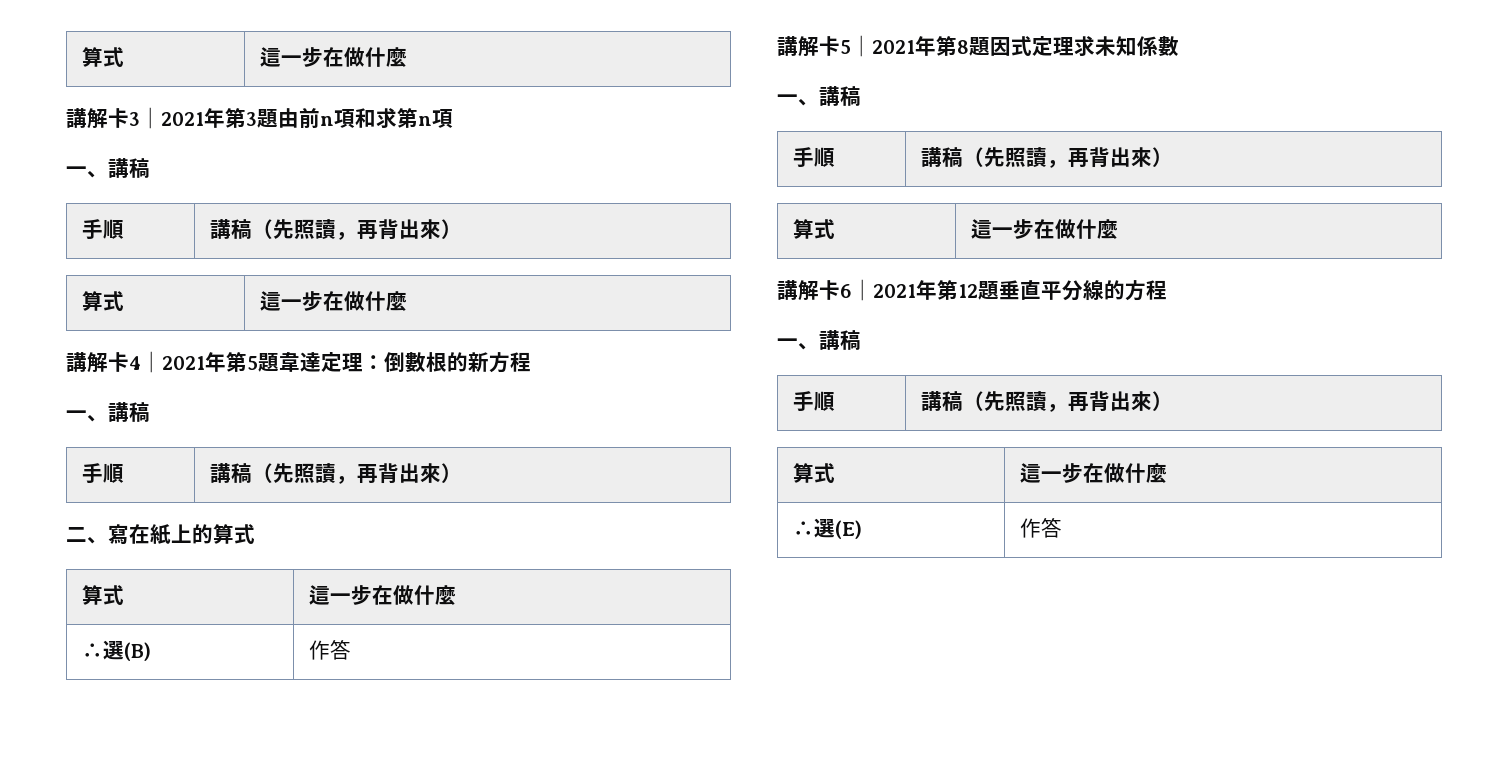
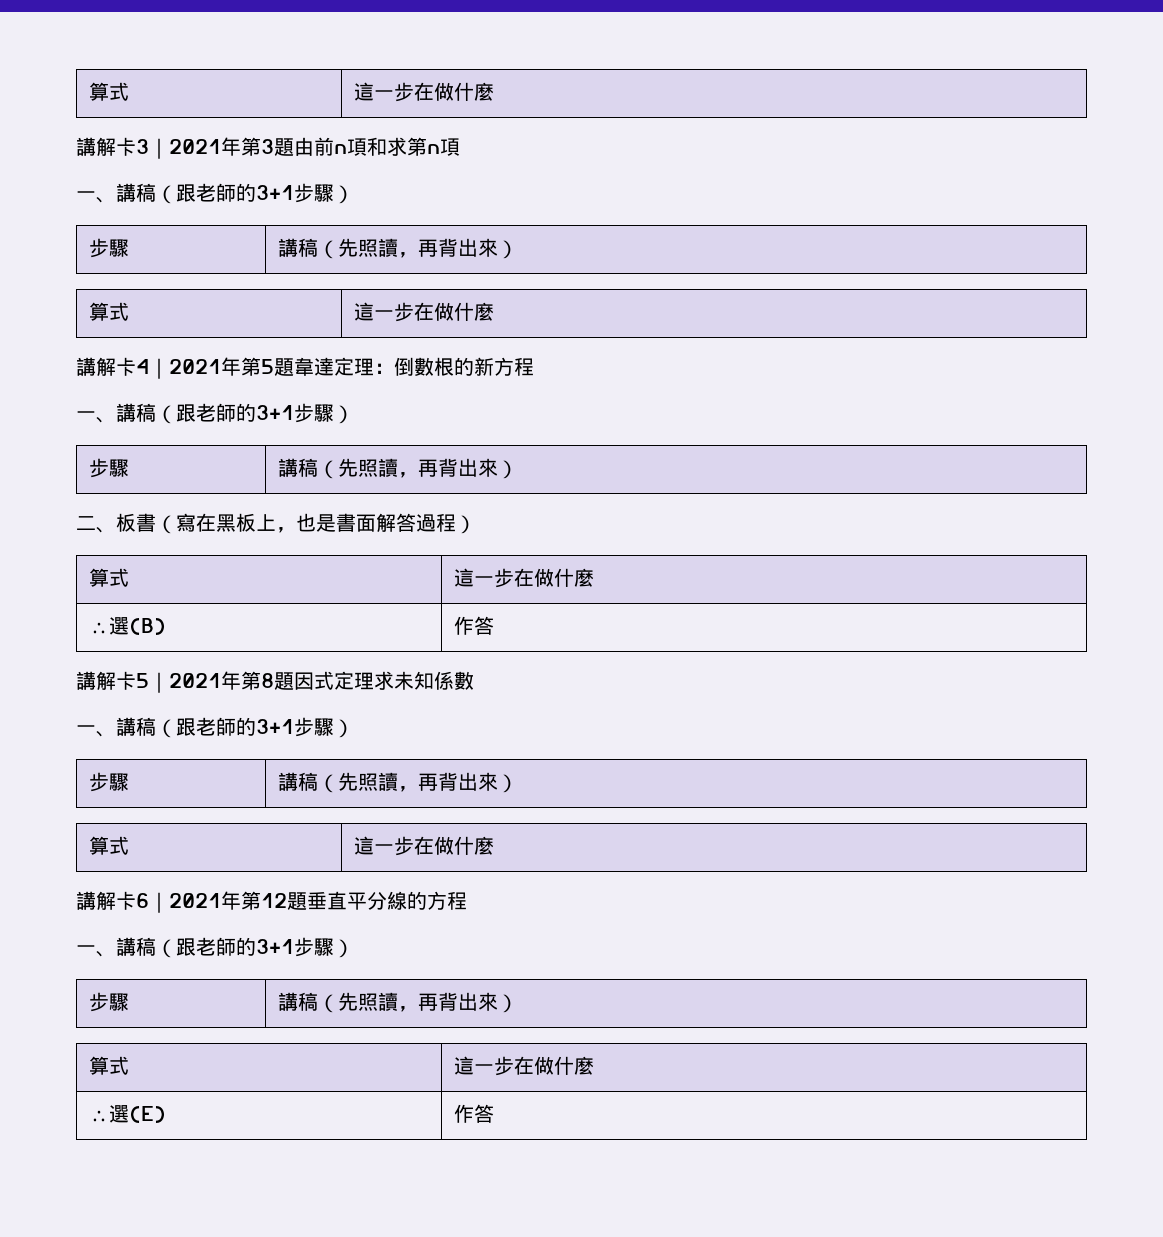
[82,219,125,240] // 手順 -> [156,183,354,204] [89,238,130,258] （跟老師的3+1步驟） // 步驟
[82,463,125,484] // 手順 -> [156,403,354,424] [89,458,130,478] （跟老師的3+1步驟） // 步驟
[108,524,255,545] 寫在紙上的算式 -> [116,513,476,534] 板書（寫在黑板上，也是書面解答過程）
[793,147,836,168] // 手順 -> [156,717,354,738] [89,772,130,792] （跟老師的3+1步驟） // 步驟
[793,391,836,412] // 手順 -> [156,937,354,958] [89,992,130,1012] （跟老師的3+1步驟） // 步驟

